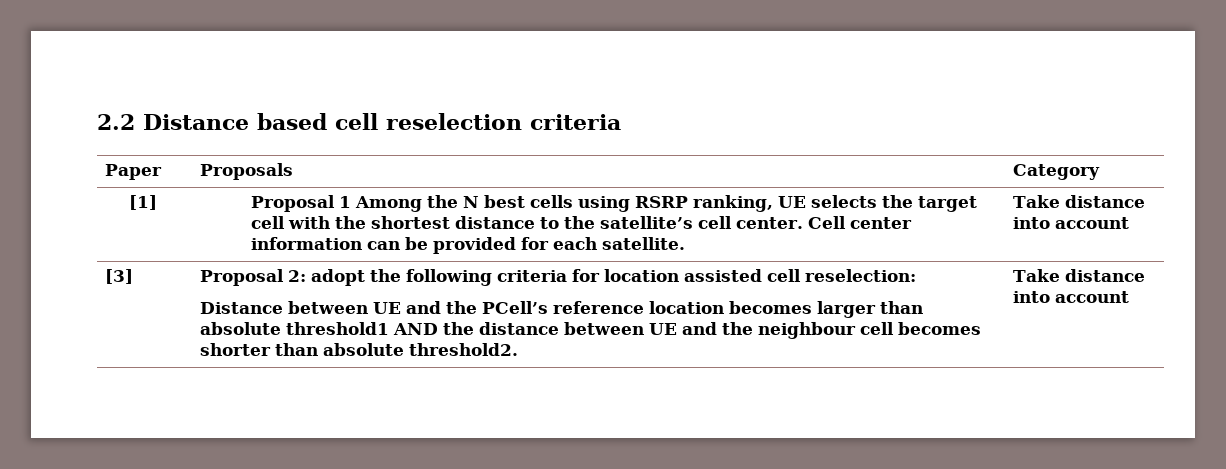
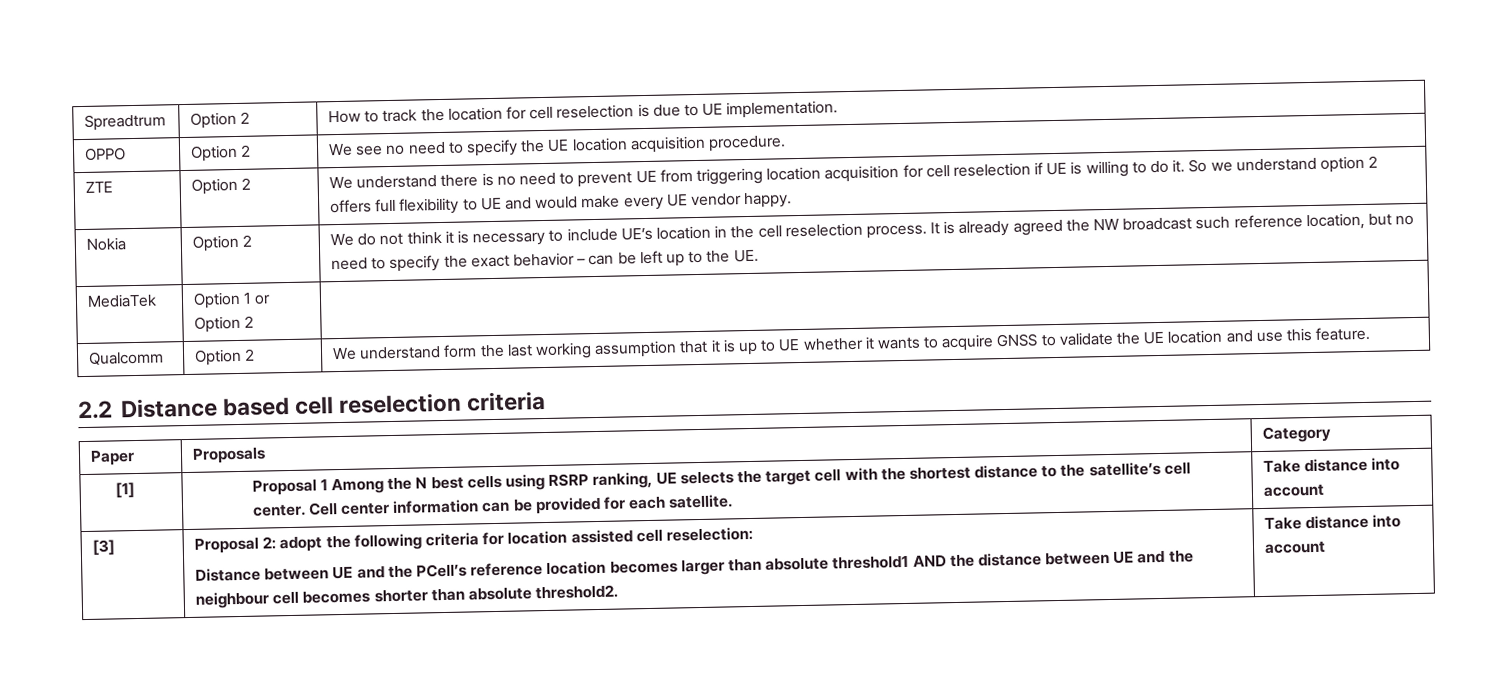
(97, 122) none -> [84,113,167,131] [190,111,251,129] [328,100,839,124] [84,147,127,161] [190,144,252,162] [328,135,786,157] [85,181,114,193] [191,177,252,195] [329,155,1379,190] [330,192,793,215] [86,237,127,251] [192,234,253,252] [330,212,1415,247] [331,249,759,273] [87,293,158,308] [193,291,272,309] [194,315,255,333] [88,350,165,366] [194,348,256,366] [332,326,1371,361] Spreadtrum | Option 2 | How to track the location for cell reselection is due to UE implementation. // OPPO | Option 2 | We see no need to specify the UE location acquisition procedure. // ZTE | Option 2 | We understand there is no need to prevent UE from triggering location acquisition for cell reselection if UE is willing to do it. So we understand option 2 offers full flexibility to UE and would make every UE vendor happy. // Nokia | Option 2 | We do not think it is necessary to include UE’s location in the cell reselection process. It is already agreed the NW broadcast such reference location, but no need to specify the exact behavior – can be left up to the UE. // MediaTek | Option 1 or Option 2 | // Qualcomm | Option 2 | We understand form the last working assumption that it is up to UE whether it wants to acquire GNSS to validate the UE location and use this feature. //

